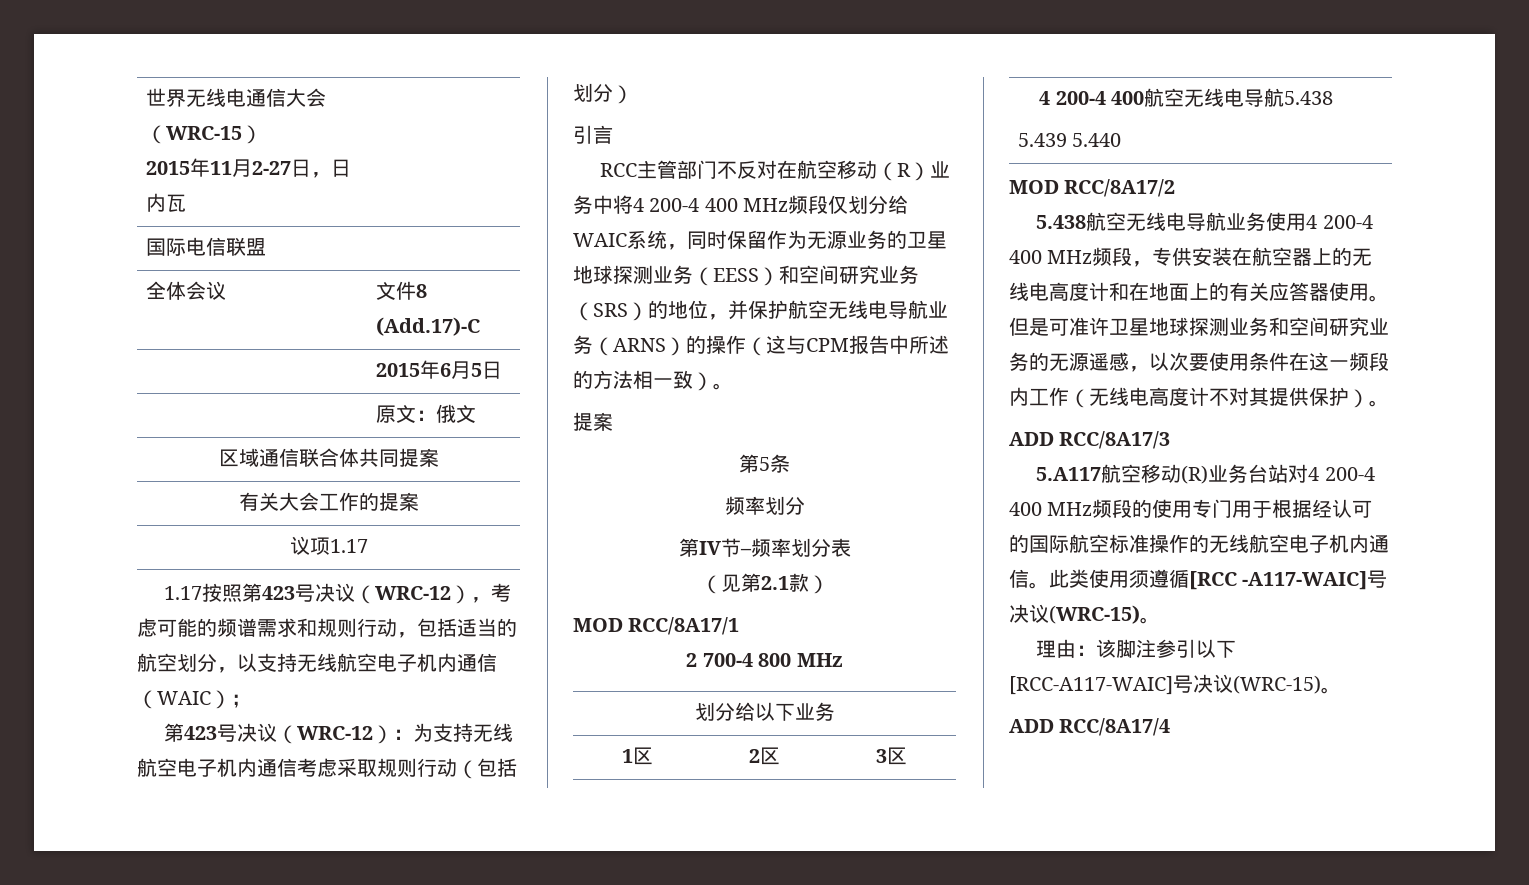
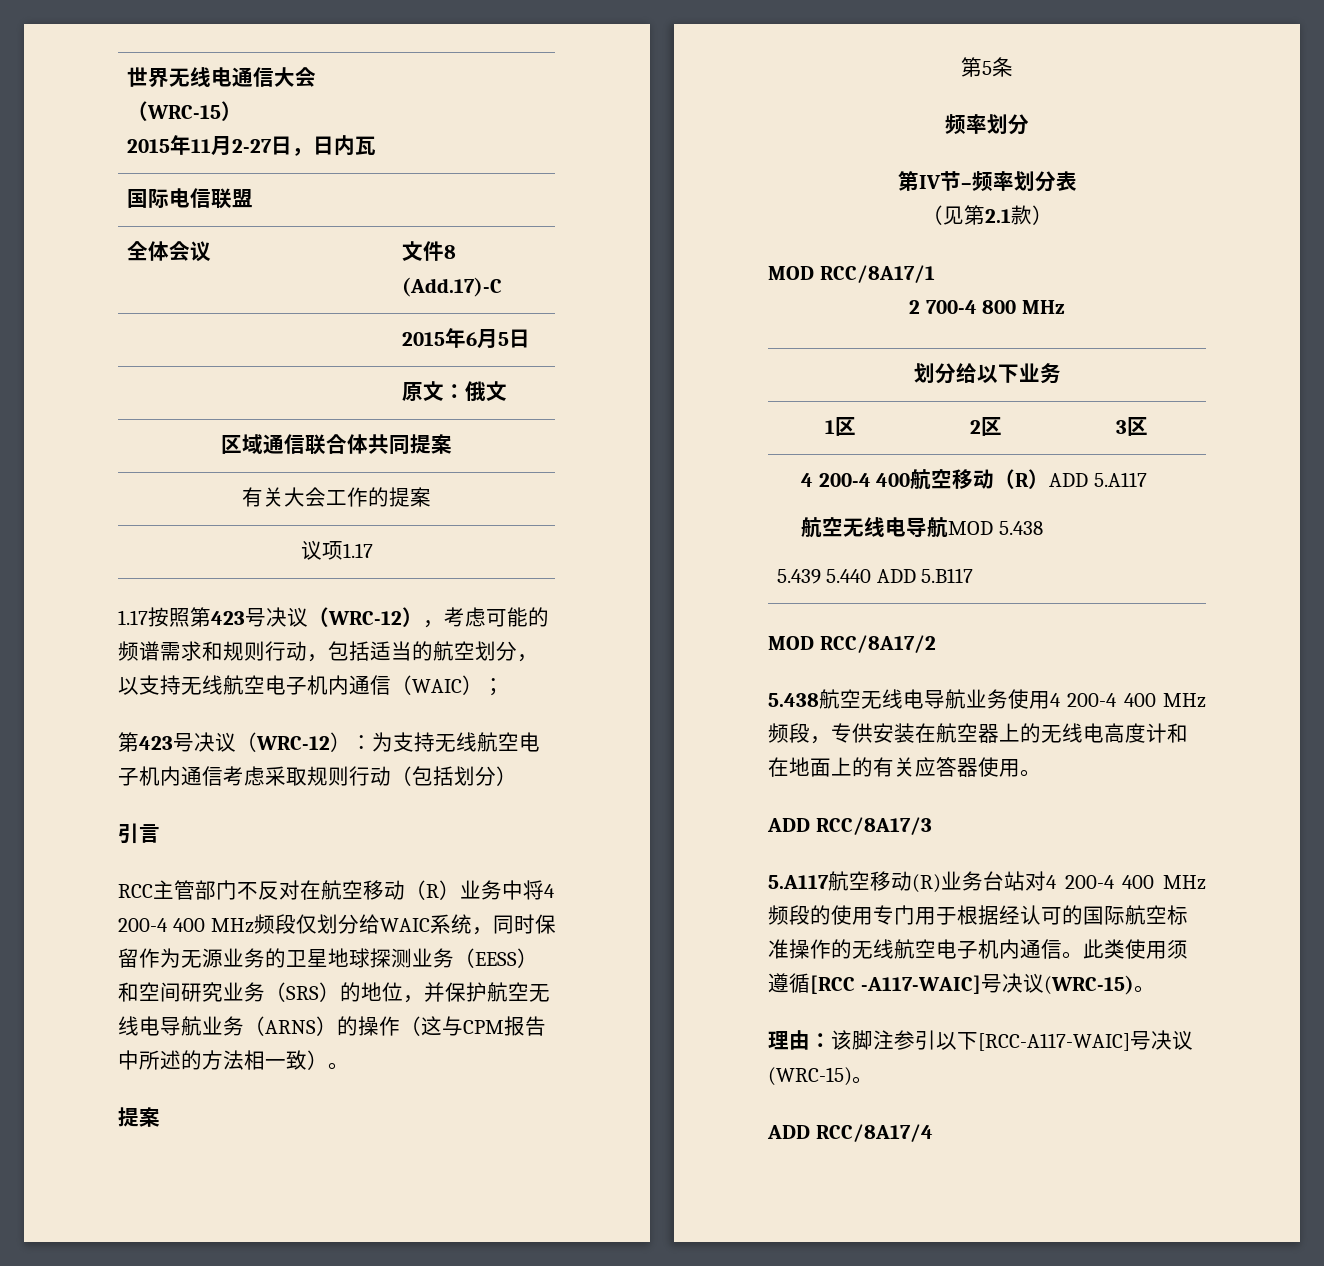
[1183,88,1284,107] 无线电导航 -> [952,469,1147,489] [801,517,994,538] 移动（R）ADD 5.A117 // 航空无线电导航MOD
(1122, 140) none -> [876,568,974,583] ADD 5.B117
[1009,317,1389,336] [1009,352,1389,372] [1009,387,1389,408] 但是可准许卫星地球探测业务和空间研究业务的无源遥感，以次要使用条件在这一频段内工作（无线电高度计不对其提供保护）。 -> (1041, 773) none

